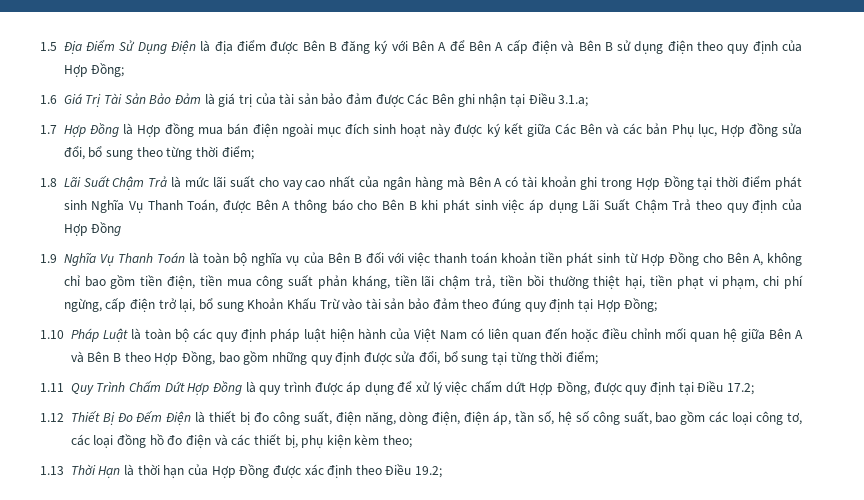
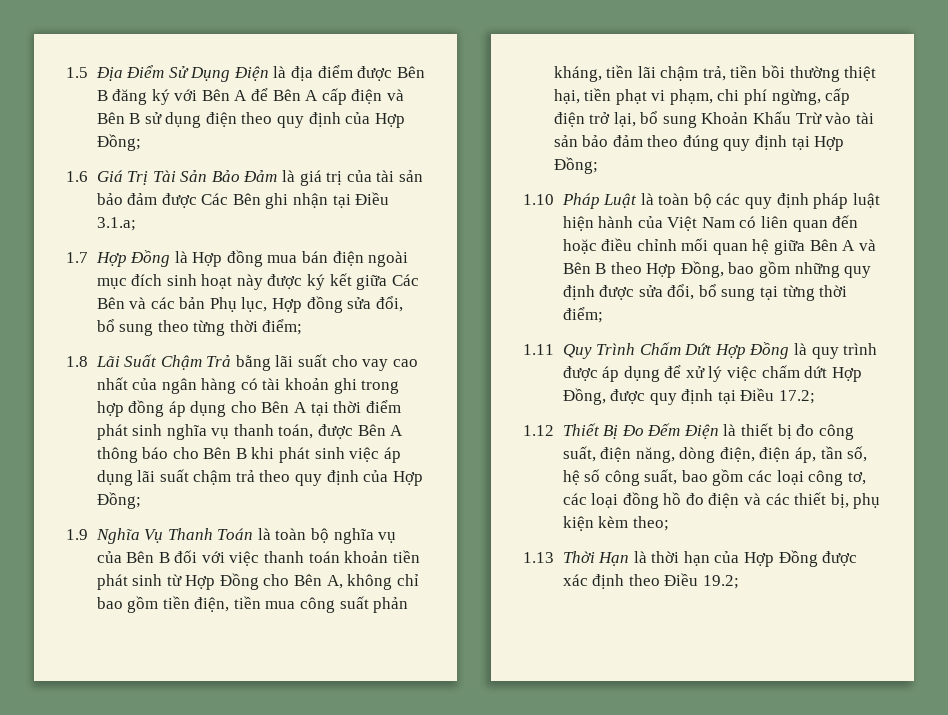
[171,176,210,188] là mức -> [235,355,271,371] bằng
[446,176,503,188] mà Bên A -> (237, 386) none
[635,176,694,190] Hợp Đồng -> [96,400,308,417] hợp đồng áp dụng cho Bên A
[91,199,219,213] Nghĩa Vụ Thanh Toán, -> [166,424,314,440] nghĩa vụ thanh toán,
[582,199,803,213] [63,222,122,236] Lãi Suất Chậm Trả theo quy định của Hợp Đồng -> [137,469,423,486] [96,492,141,509] lãi suất chậm trả theo quy định của Hợp Đồng;

